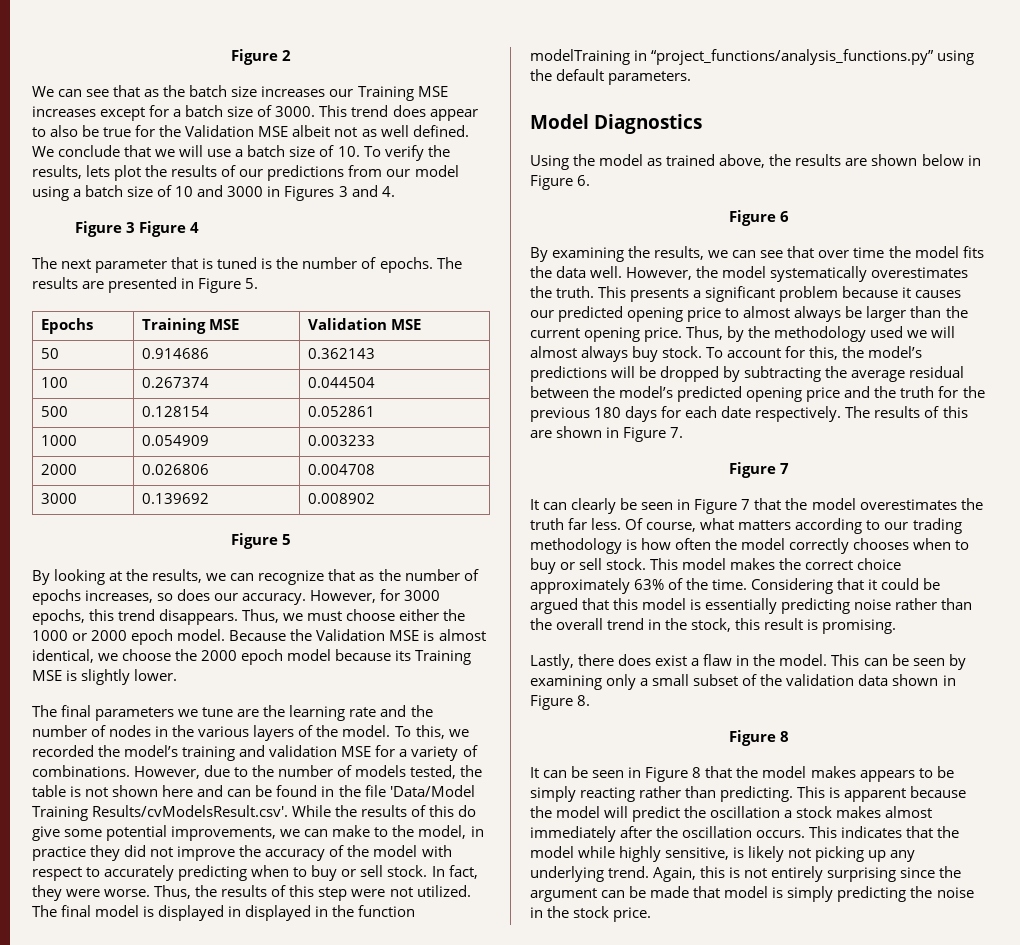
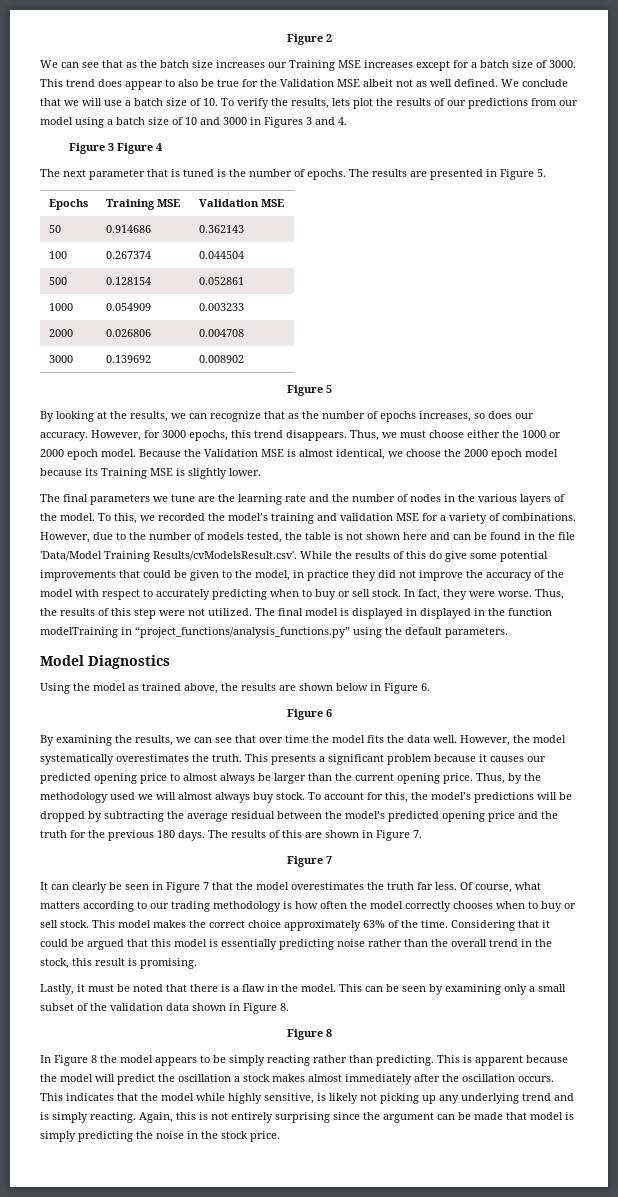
[171,825,371,841] improvements, we can make -> [40,570,219,581] improvements that could be given
[625,406,842,422] days for each date respectively. -> [178,830,205,841] days.
[578,654,688,666] there does exist -> [77,984,230,992] it must be noted that there is
[530,766,856,782] It can be seen in Figure 8 that the model makes -> [40,1055,153,1066] In Figure 8 the model
[608,866,650,878] trend. -> [522,1093,574,1101] [40,1112,136,1123] trend and is simply reacting.

